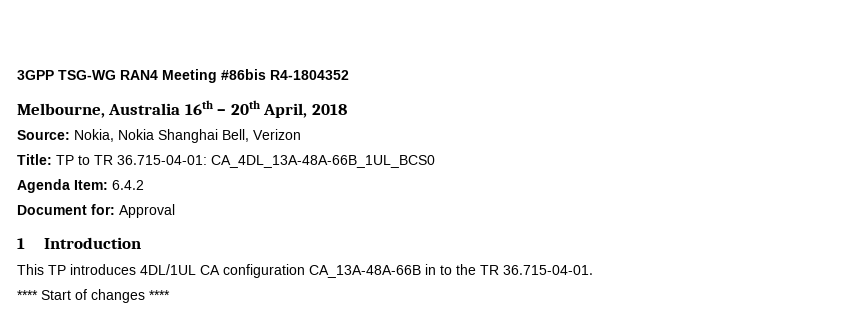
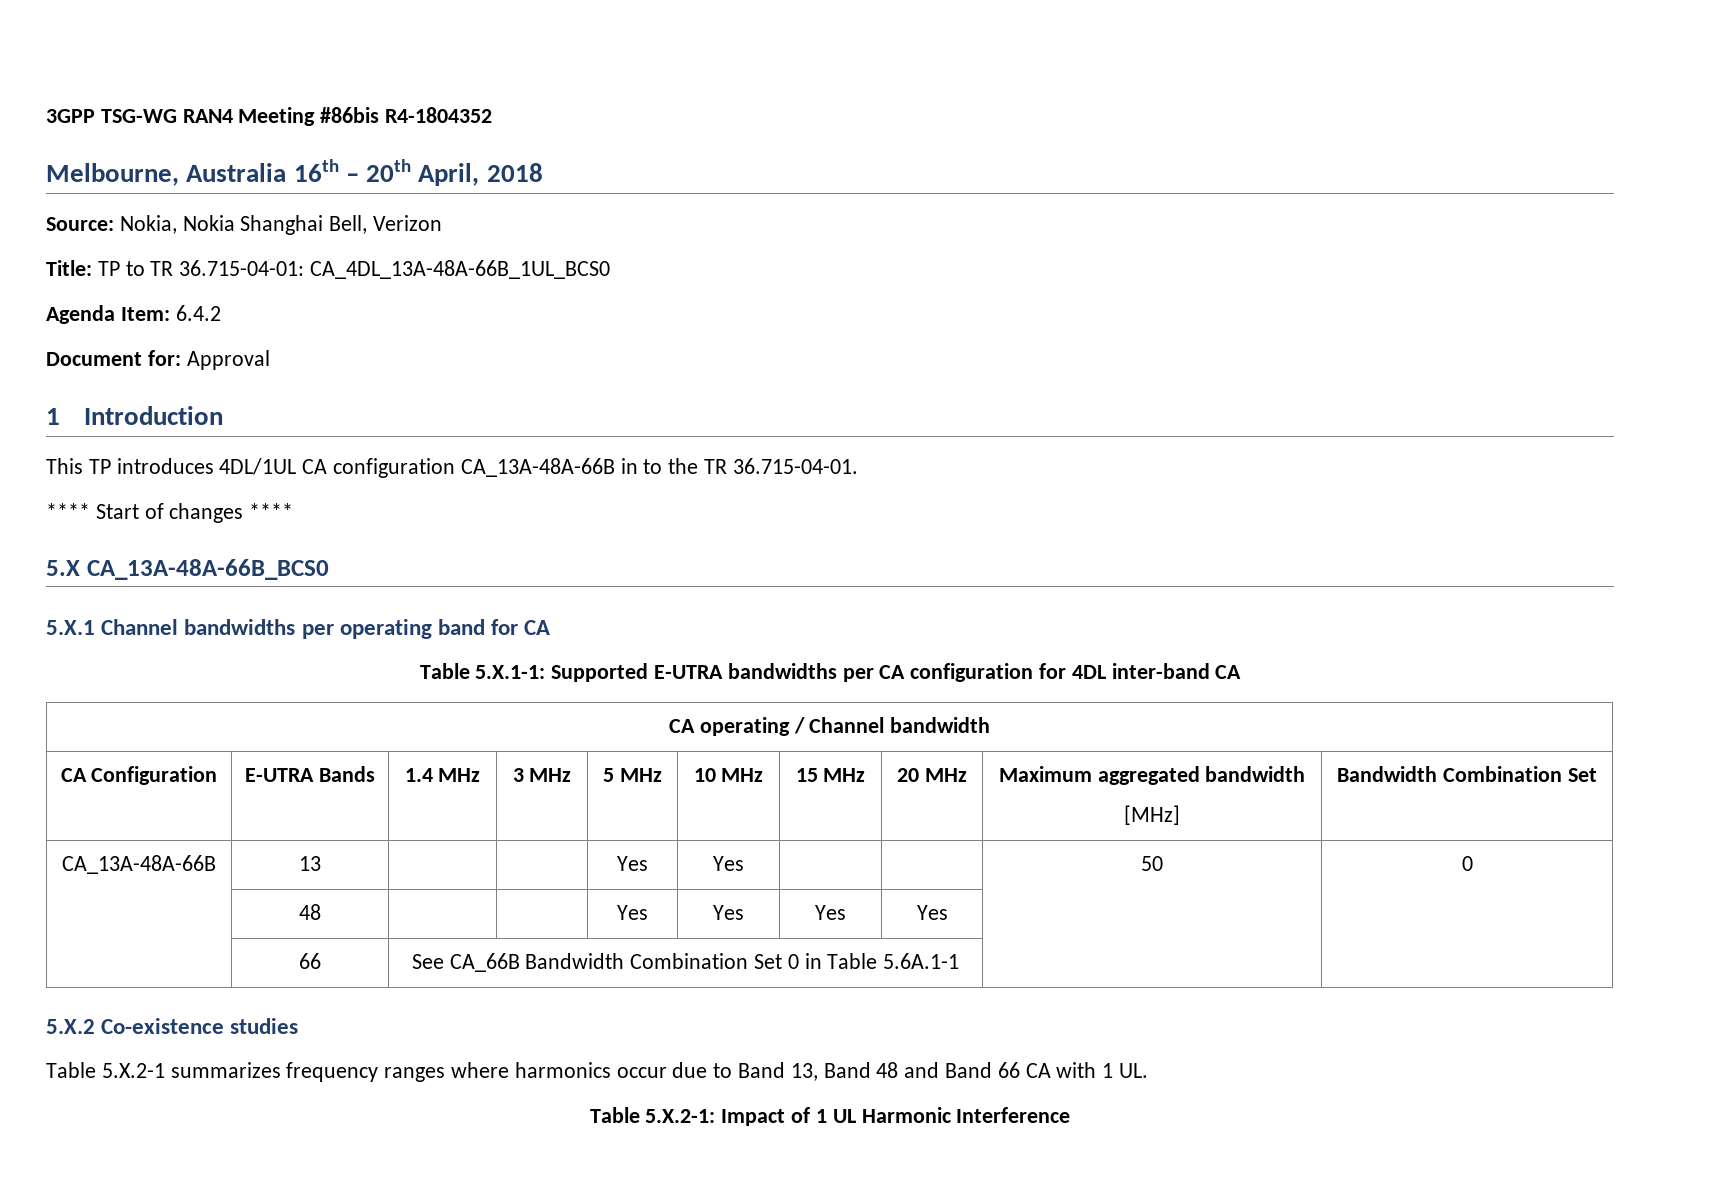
(170, 295) none -> [46,559,329,580] [46,619,551,639] [419,663,1242,682] [668,717,991,736] [60,766,218,785] [245,766,375,782] [404,768,481,782] [512,768,572,782] [603,768,662,782] [693,768,764,782] [795,768,866,782] [897,768,967,782] [998,766,1306,785] [1124,805,1180,825] [1337,766,1597,782] [61,855,216,874] [299,856,321,871] [617,856,648,871] [713,856,744,871] [1141,856,1163,871] [1461,856,1473,871] [299,904,321,920] [617,905,648,920] [713,905,744,920] [815,905,846,920] [916,905,948,920] [299,953,321,969] [411,953,960,972] [46,1018,299,1034] [46,1062,1149,1082] [589,1107,1071,1126] // 5.X CA_13A-48A-66B_BCS0 // 5.X.1 Channel bandwidths per operating band for CA // Table 5.X.1-1: Supported E-UTRA bandwidths per CA configuration for 4DL inter-band CA // CA operating / Channel bandwidth // CA Configuration | E-UTRA Bands | 1.4 MHz | 3 MHz | 5 MHz | 10 MHz | 15 MHz | 20 MHz | Maximum aggregated bandwidth // [MHz] | Bandwidth Combination Set // CA_13A-48A-66B | 13 | | | Yes | Yes | | | 50 | 0 // | 48 | | | Yes | Yes | Yes | Yes | | // | 66 | See CA_66B Bandwidth Combination Set 0 in Table 5.6A.1-1 | | // 5.X.2 Co-existence studies // Table 5.X.2-1 summarizes frequency ranges where harmonics occur due to Band 13, Band 48 and Band 66 CA with 1 UL. // Table 5.X.2-1: Impact of 1 UL Harmonic Interference

